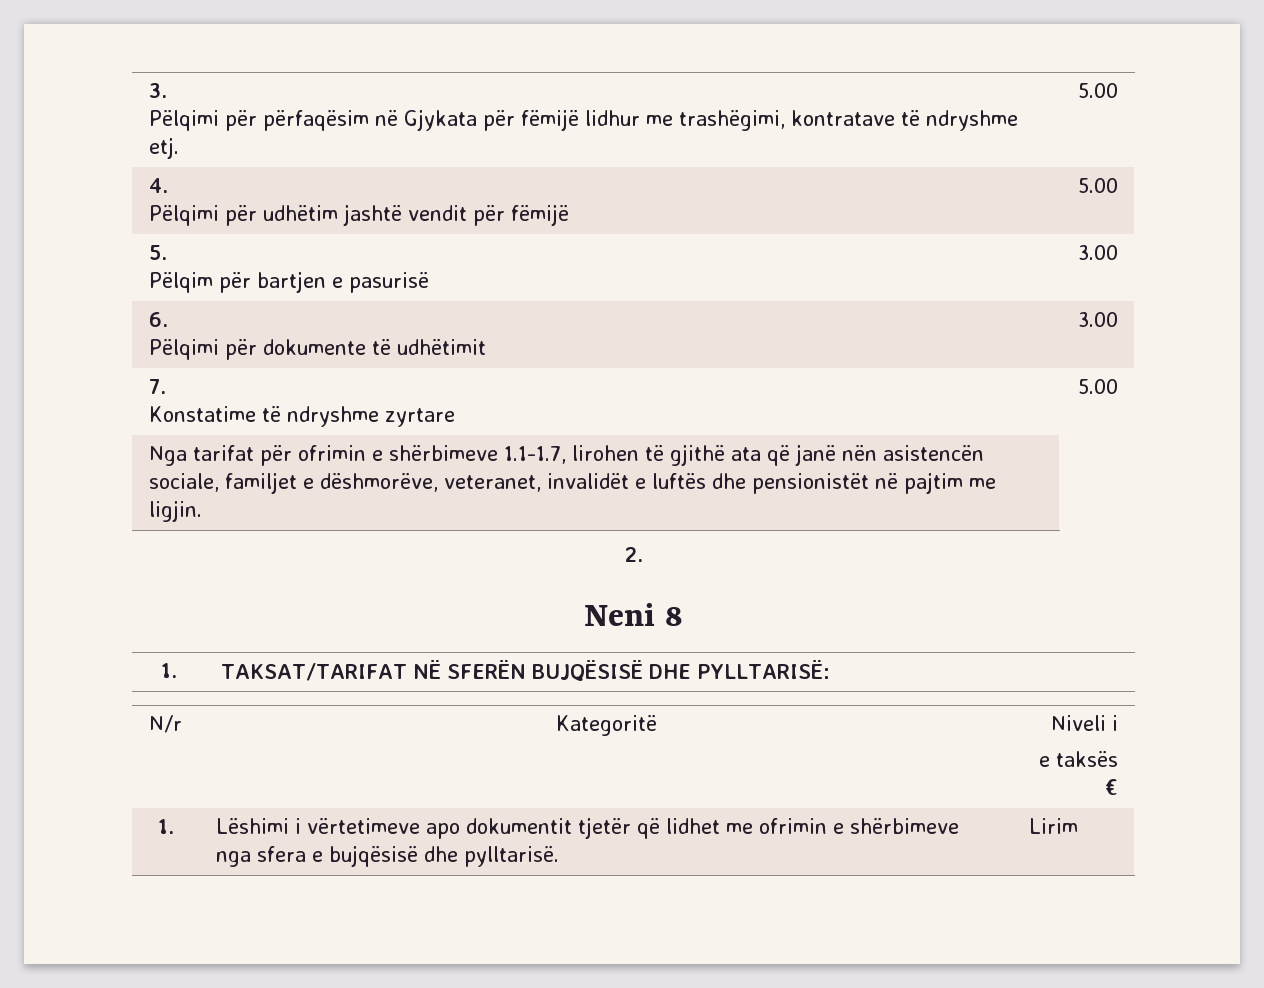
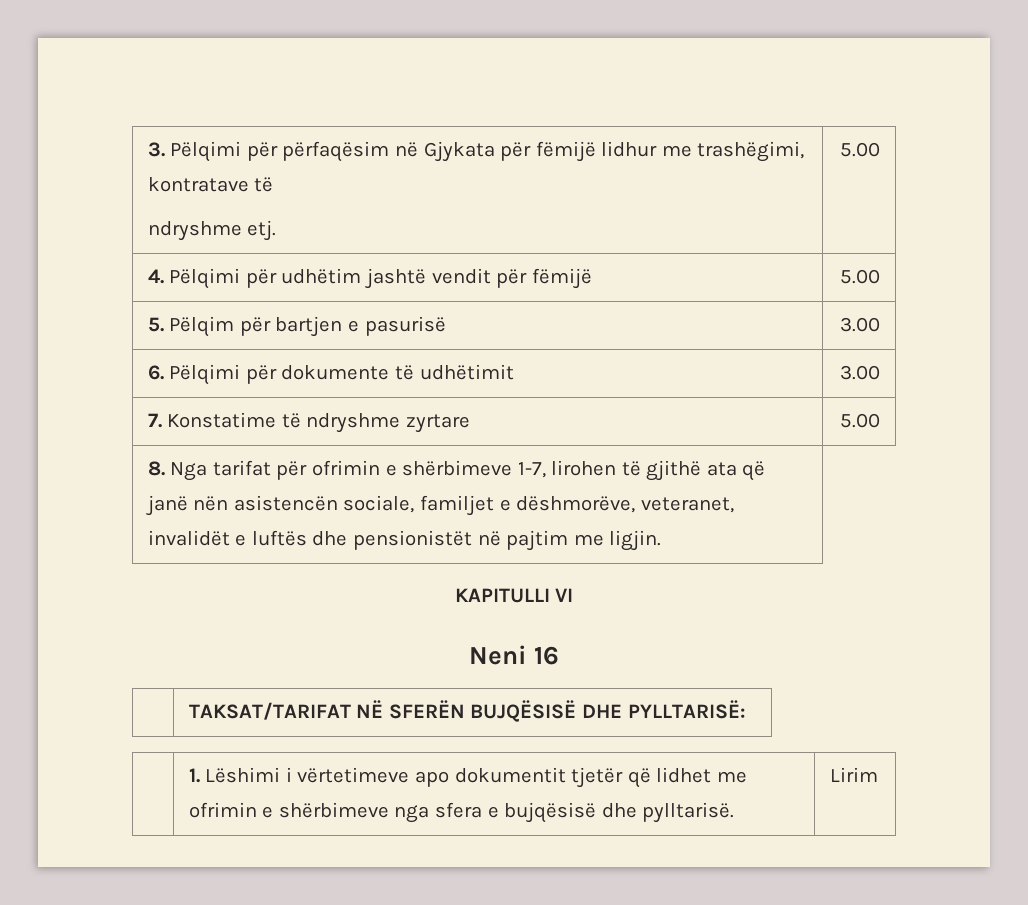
(167, 90) // -> (165, 149) none
(920, 117) none -> (274, 184) //
(168, 185) // -> (164, 276) none
(167, 252) // -> (164, 324) none
(168, 319) // -> (164, 372) none
(166, 386) // -> (162, 420) none
(1119, 386) none -> [147,461,165,476] 8.
[503,446,566,464] 1.1-1.7, -> [517,462,546,478] 1-7,
[624,547,643,562] 2. -> [454,588,574,603] KAPITULLI VI
[664,607,683,626] [160,663,177,678] 8 // 1. -> [534,646,560,665] 16 //
[148,715,182,733] [555,714,657,736] [1051,715,1119,731] [1039,750,1119,767] [1105,779,1119,795] [158,819,174,834] N/r | Kategoritë | Niveli i // e taksës € // 1. | -> [188,768,200,783] | 1.

